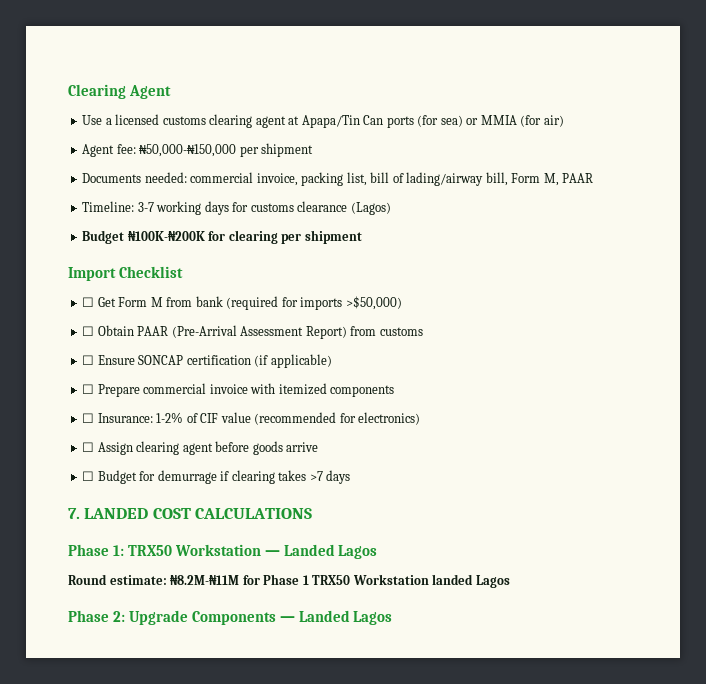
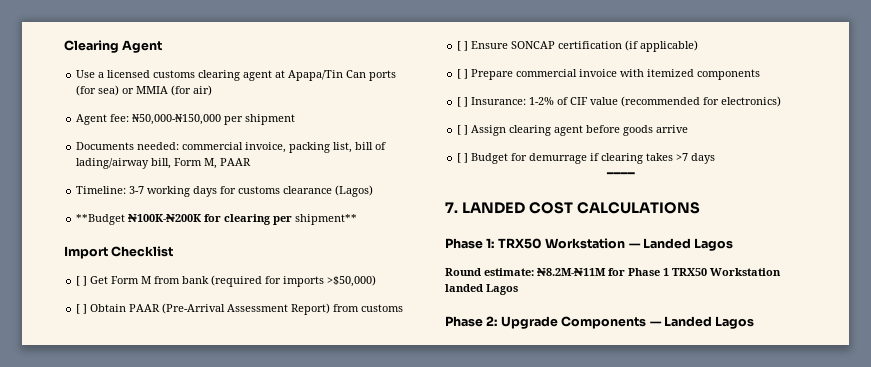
[82,230,125,244] Budget -> [76,214,126,225] **Budget
[304,230,362,244] shipment -> [295,214,358,225] shipment**
[82,297,95,307] ☐ -> [76,276,88,286] [ ]
[82,326,95,336] ☐ -> [76,304,88,314] [ ]
[82,355,95,365] ☐ -> [457,41,469,51] [ ]
[82,384,95,394] ☐ -> [457,69,469,79] [ ]
[82,413,95,423] ☐ -> [457,97,469,107] [ ]
[82,442,95,452] ☐ -> [457,125,469,135] [ ]
[82,471,95,481] ☐ -> [457,153,469,163] [ ]
(351, 477) none -> [606,172,635,177] // ━━━━

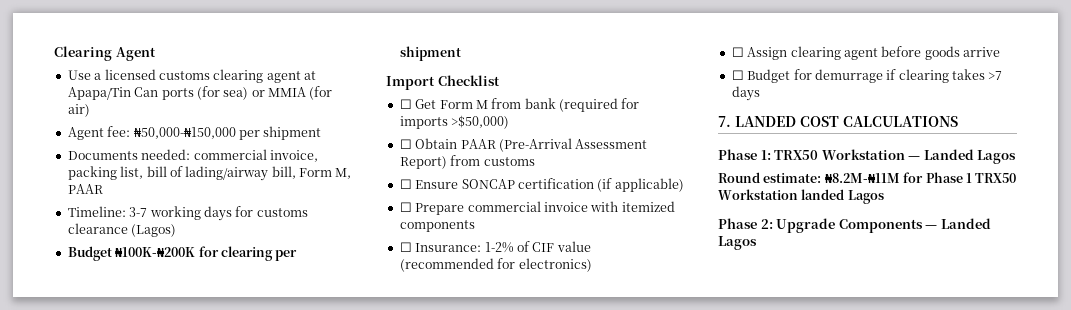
[76,214,126,225] **Budget -> [67,246,112,261] Budget
[295,214,358,225] shipment** -> [399,46,461,61] shipment
[76,276,88,286] [ ] -> [399,99,412,109] ☐
[76,304,88,314] [ ] -> [399,139,412,149] ☐
[457,41,469,51] [ ] -> [399,179,412,189] ☐
[457,69,469,79] [ ] -> [399,202,412,212] ☐
[457,97,469,107] [ ] -> [399,242,412,252] ☐
[457,125,469,135] [ ] -> [731,47,744,57] ☐
[457,153,469,163] [ ] -> [731,70,744,80] ☐
[606,172,635,177] // ━━━━ -> (760, 93) none

